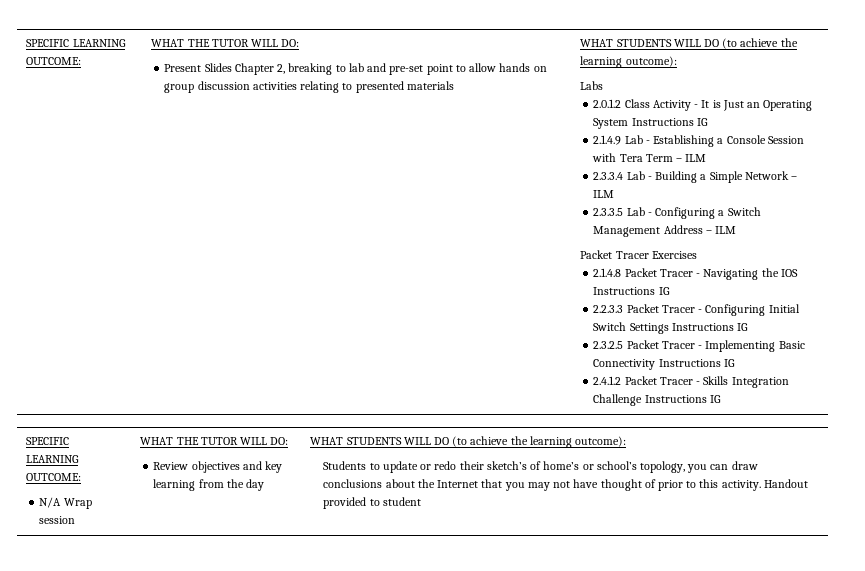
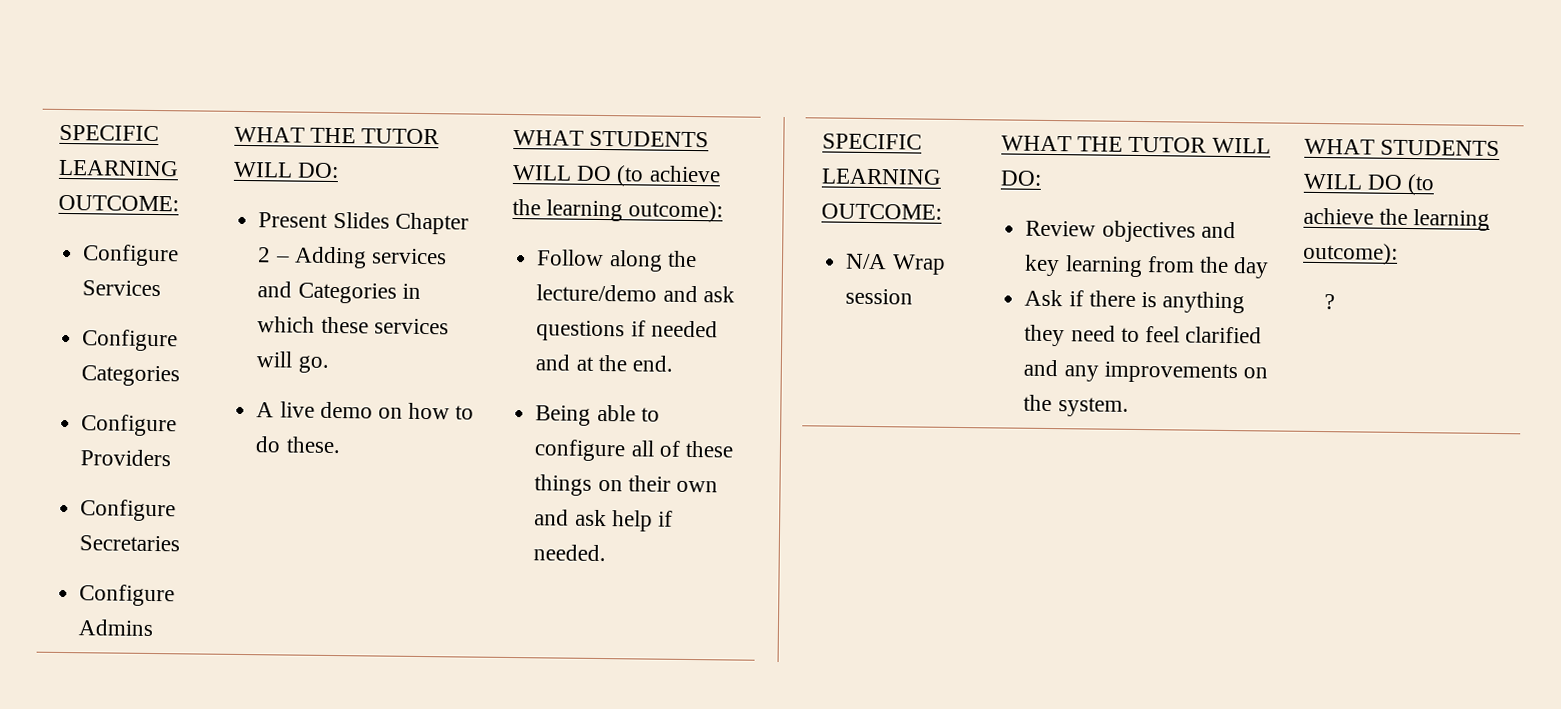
[26,39,126,47] [26,57,82,65] SPECIFIC LEARNING OUTCOME: -> [59,124,160,142] [58,159,180,177] [58,194,180,212] [82,244,180,267] [82,280,162,297] [82,329,179,352] [81,365,181,387] [81,414,178,437] [80,449,172,467] [80,499,177,522] [79,535,181,552] [79,584,176,607] [78,619,154,637] SPECIFIC LEARNING OUTCOME: // Configure Services // Configure Categories // Configure Providers // Configure Secretaries // Configure Admins
[277,63,547,75] [164,81,454,93] [580,38,798,49] [580,56,677,68] [580,81,604,90] [593,99,813,111] [593,118,708,129] [593,135,804,147] [592,153,707,162] [593,171,798,183] [593,190,615,198] [593,207,761,219] [593,225,737,237] [580,250,697,259] [593,268,798,280] [593,287,670,295] [593,304,800,316] [593,322,749,334] [593,340,805,352] [593,359,735,370] [593,376,789,388] [593,394,721,406] 2, breaking to lab and pre-set point to allow hands on group discussion activities relating to presented materials | WHAT STUDENTS WILL DO (to achieve the learning outcome): // Labs // 2.0.1.2 Class Activity - It is Just an Operating System Instructions IG // 2.1.4.9 Lab - Establishing a Console Session with Tera Term – ILM // 2.3.3.4 Lab - Building a Simple Network – ILM // 2.3.3.5 Lab - Configuring a Switch Management Address – ILM // Packet Tracer Exercises // 2.1.4.8 Packet Tracer - Navigating the IOS Instructions IG // 2.2.3.3 Packet Tracer - Configuring Initial Switch Settings Instructions IG // 2.3.2.5 Packet Tracer - Implementing Basic Connectivity Instructions IG // 2.4.1.2 Packet Tracer - Skills Integration Challenge Instructions IG -> [257,246,447,269] [257,281,421,304] [257,316,449,335] [256,351,329,373] [256,401,475,420] [255,436,341,454] [513,130,710,148] [512,165,721,187] [512,198,724,223] [536,249,697,272] [536,284,735,303] [536,320,718,342] [535,354,673,372] [535,404,660,426] [534,439,734,462] [534,474,718,496] [534,509,673,532] [533,544,607,562] 2 – Adding services and Categories in which these services will go. // A live demo on how to do these. | WHAT STUDENTS WILL DO (to achieve the learning outcome): // Follow along the lecture/demo and ask questions if needed and at the end. // Being able to configure all of these things on their own and ask help if needed.
[310,436,627,448] [323,461,758,473] [323,479,808,491] [323,497,421,509] | WHAT STUDENTS WILL DO (to achieve the learning outcome): // Students to update or redo their sketch’s of home’s or school’s topology, you can draw conclusions about the Internet that you may not have thought of prior to this activity. Handout provided to student -> [1024,289,1246,314] [1024,324,1263,347] [1023,359,1268,384] [1023,394,1129,417] [1304,138,1501,157] [1303,173,1436,196] [1303,207,1491,231] [1303,242,1399,265] [1324,294,1336,310] // Ask if there is anything they need to feel clarified and any improvements on the system. | WHAT STUDENTS WILL DO (to achieve the learning outcome): // ?

